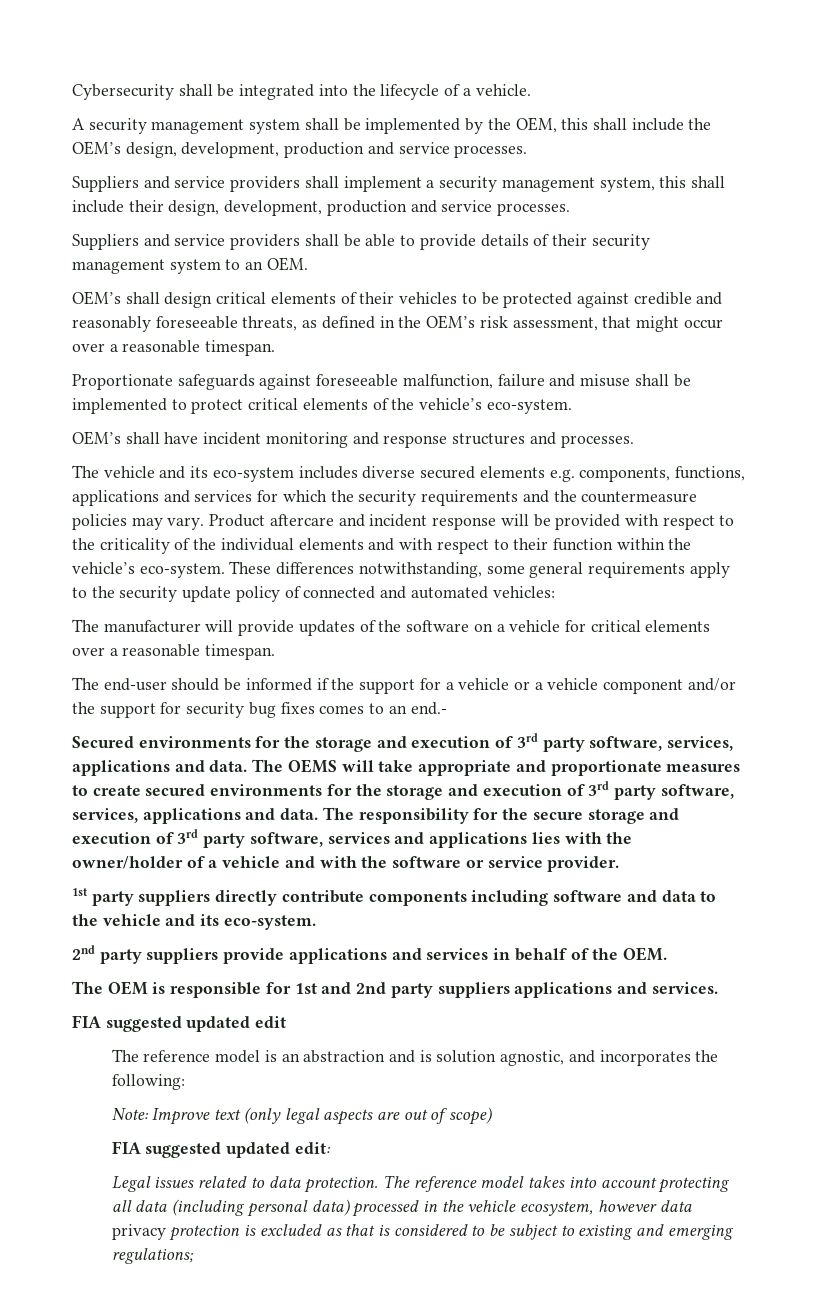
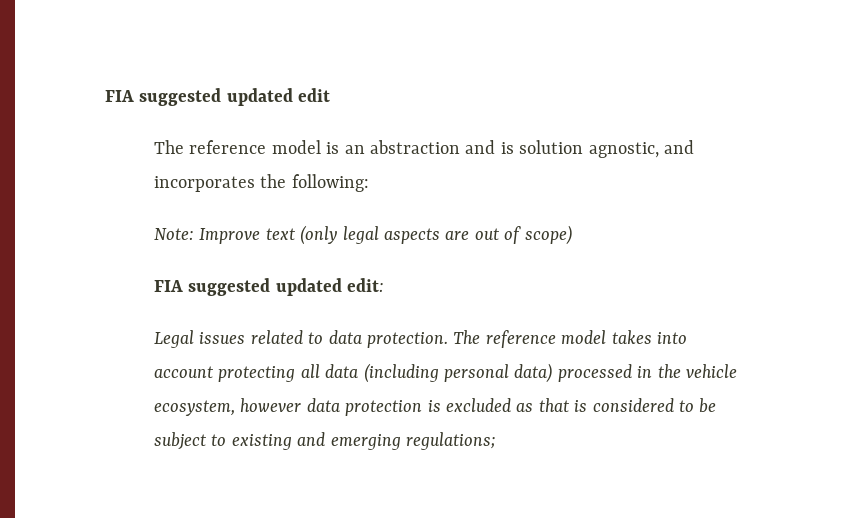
[72,84,531,100] [72,117,712,134] [72,141,528,158] [72,176,725,192] [72,200,571,216] [72,234,650,250] [72,257,308,274] [72,291,723,308] [72,315,723,332] [72,340,276,356] [72,374,691,390] [72,398,572,414] [72,431,634,448] [72,465,745,482] [72,490,698,506] [72,514,735,530] [72,538,692,554] [72,561,730,578] [72,586,555,602] [72,619,711,636] [72,644,276,660] [72,677,736,694] [72,702,447,718] [72,733,733,752] [72,759,741,776] [72,781,734,800] [72,807,680,824] [72,829,633,848] [72,856,620,872] [72,888,717,906] [72,914,316,930] [72,945,667,964] [72,981,718,998] Cybersecurity shall be integrated into the lifecycle of a vehicle. // A security management system shall be implemented by the OEM, this shall include the OEM’s design, development, production and service processes. // Suppliers and service providers shall implement a security management system, this shall include their design, development, production and service processes. // Suppliers and service providers shall be able to provide details of their security management system to an OEM. // OEM’s shall design critical elements of their vehicles to be protected against credible and reasonably foreseeable threats, as defined in the OEM’s risk assessment, that might occur over a reasonable timespan. // Proportionate safeguards against foreseeable malfunction, failure and misuse shall be implemented to protect critical elements of the vehicle’s eco-system. // OEM’s shall have incident monitoring and response structures and processes. // The vehicle and its eco-system includes diverse secured elements e.g. components, functions, applications and services for which the security requirements and the countermeasure policies may vary. Product aftercare and incident response will be provided with respect to the criticality of the individual elements and with respect to their function within the vehicle’s eco-system. These differences notwithstanding, some general requirements apply to the security update policy of connected and automated vehicles: // The manufacturer will provide updates of the software on a vehicle for critical elements over a reasonable timespan. // The end-user should be informed if the support for a vehicle or a vehicle component and/or the support for security bug fixes comes to an end.- // Secured environments for the storage and execution of 3rd party software, services, applications and data. The OEMS will take appropriate and proportionate measures to create secured environments for the storage and execution of 3rd party software, services, applications and data. The responsibility for the secure storage and execution of 3rd party software, services and applications lies with the owner/holder of a vehicle and with the software or service provider. // 1st party suppliers directly contribute components including software and data to the vehicle and its eco-system. // 2nd party suppliers provide applications and services in behalf of the OEM. // The OEM is responsible for 1st and 2nd party suppliers applications and services. // -> (105, 96) none
[111,1224,166,1240] privacy -> (340, 405) none

